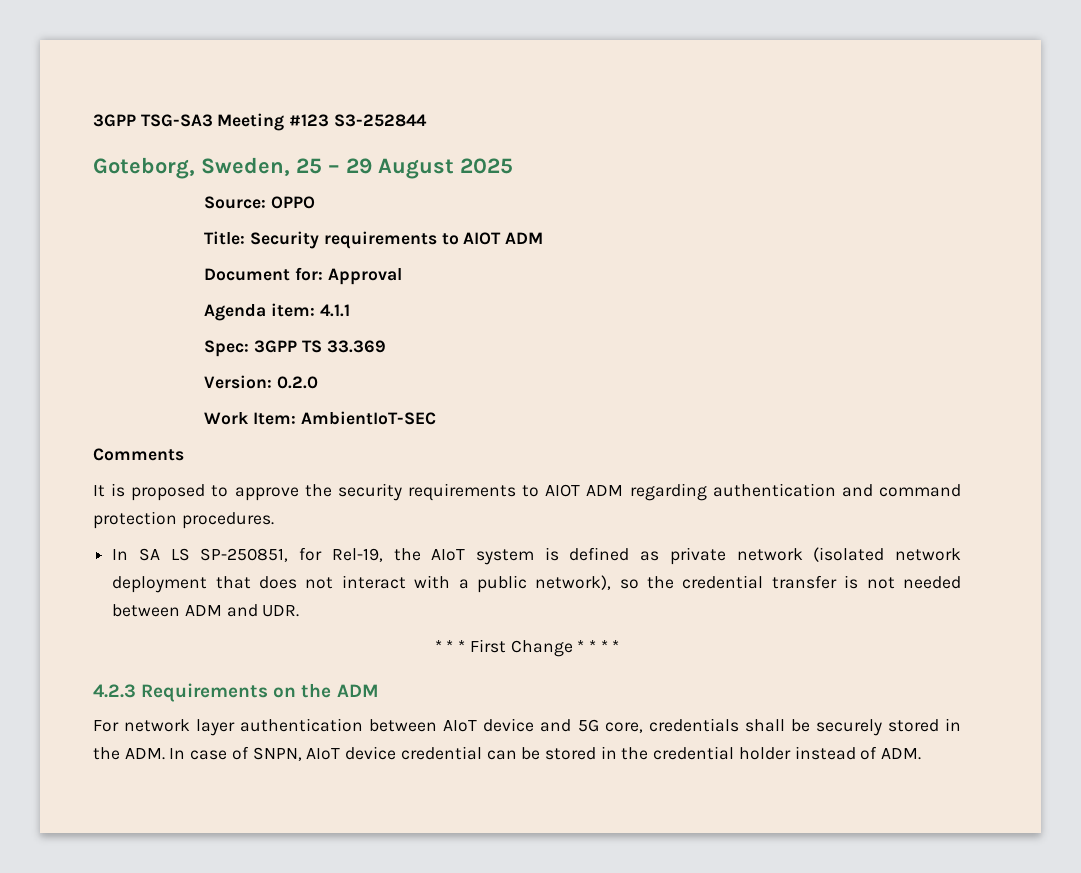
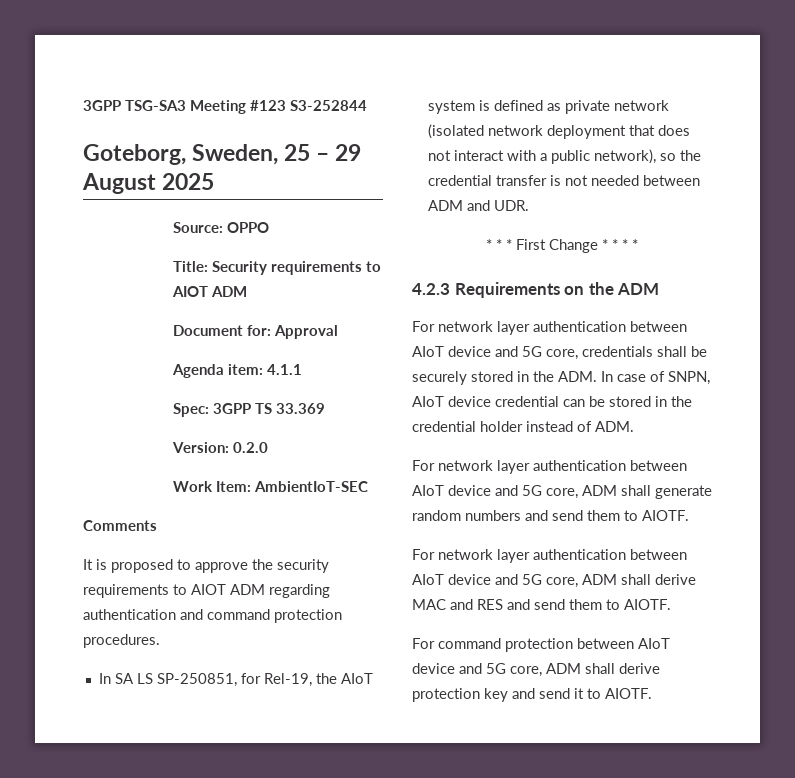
(922, 754) none -> [412,460,687,474] [412,485,712,499] [412,510,689,521] [412,549,687,563] [412,574,696,588] [412,599,671,610] [412,638,670,652] [412,663,660,677] [412,688,652,702] // For network layer authentication between AIoT device and 5G core, ADM shall generate random numbers and send them to AIOTF. // For network layer authentication between AIoT device and 5G core, ADM shall derive MAC and RES and send them to AIOTF. // For command protection between AIoT device and 5G core, ADM shall derive protection key and send it to AIOTF.

